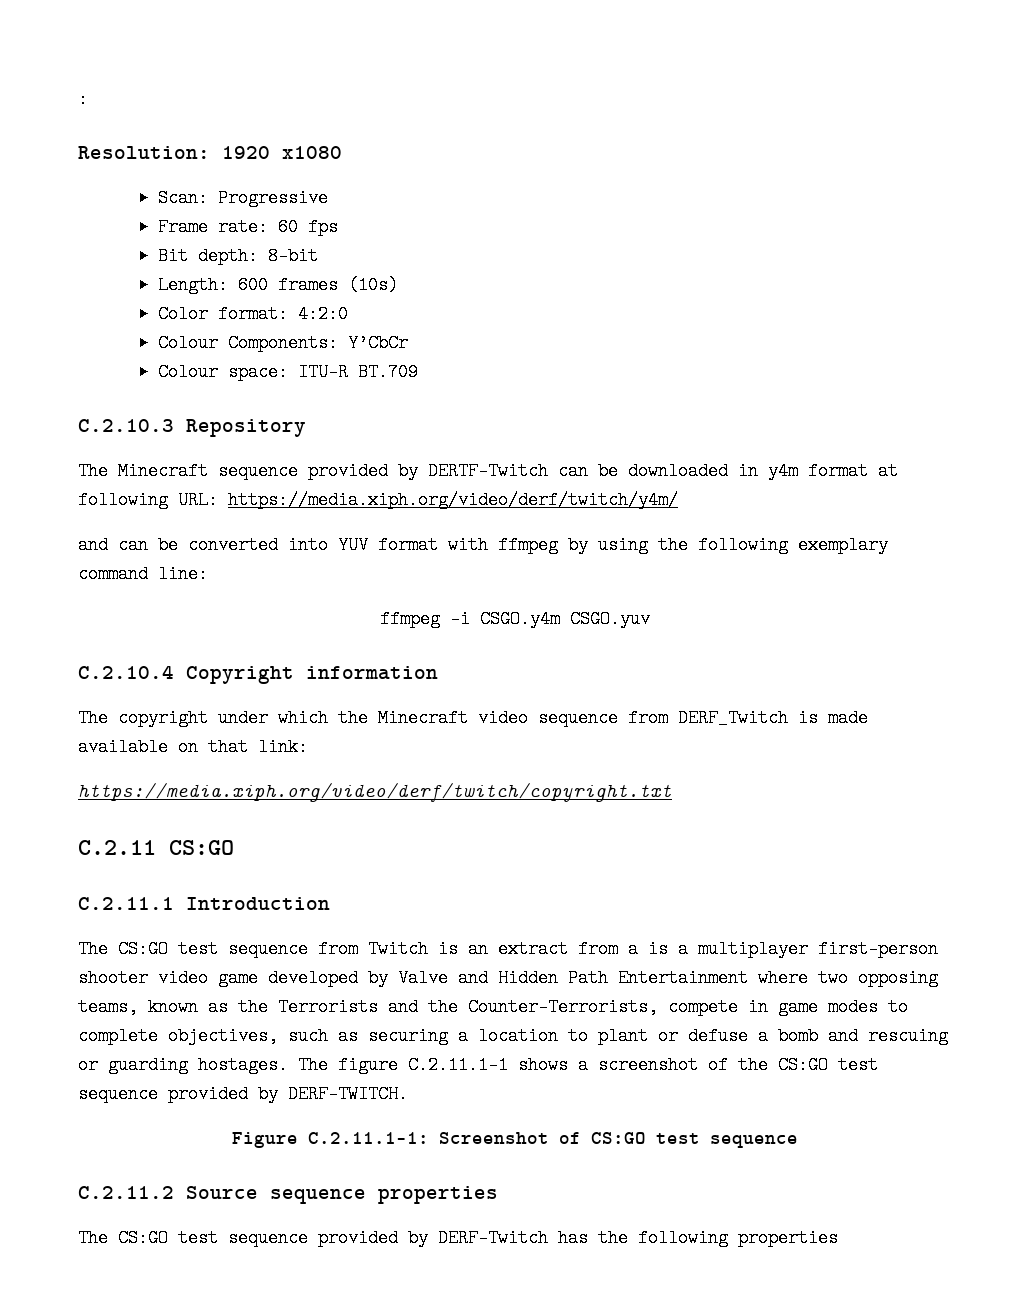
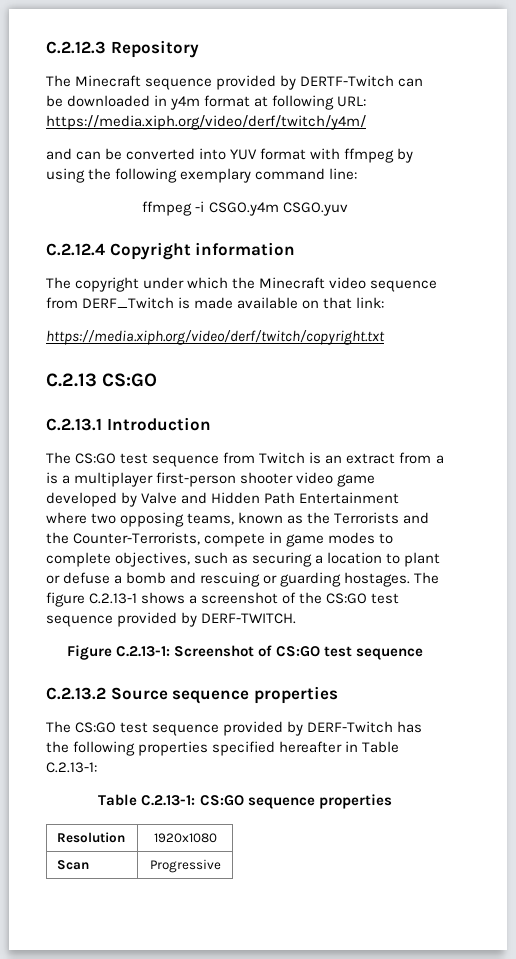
[78,90,88,108] [78,146,342,159] [157,189,328,207] [157,218,338,236] [157,247,318,265] [157,276,398,294] [157,305,348,323] [157,334,408,352] [157,363,418,381] [78,419,174,432] : // Resolution: 1920 x1080 // Scan: Progressive // Frame rate: 60 fps // Bit depth: 8-bit // Length: 600 frames (10s) // Color format: 4:2:0 // Colour Components: Y’CbCr // Colour space: ITU-R BT.709 // C.2.10.3 -> [46,41,106,54] C.2.12.3
[78,665,174,679] C.2.10.4 -> [46,243,105,256] C.2.12.4
[78,840,156,855] C.2.11 -> [46,373,97,387] C.2.13
[78,897,174,910] C.2.11.1 -> [46,418,102,431] C.2.13.1
[408,1056,508,1074] C.2.11.1-1 -> [89,593,138,604] C.2.13-1
[308,1132,429,1144] C.2.11.1-1: -> [115,646,170,657] C.2.13-1:
[78,1186,174,1199] C.2.11.2 -> [46,687,106,700] C.2.13.2
(838, 1238) none -> [212,741,400,756] [46,762,97,773] [98,794,392,809] [57,832,126,843] [153,833,217,843] [57,860,90,870] [149,859,221,873] specified hereafter in Table C.2.13-1: // Table C.2.13-1: CS:GO sequence properties // Resolution | 1920x1080 // Scan | Progressive

